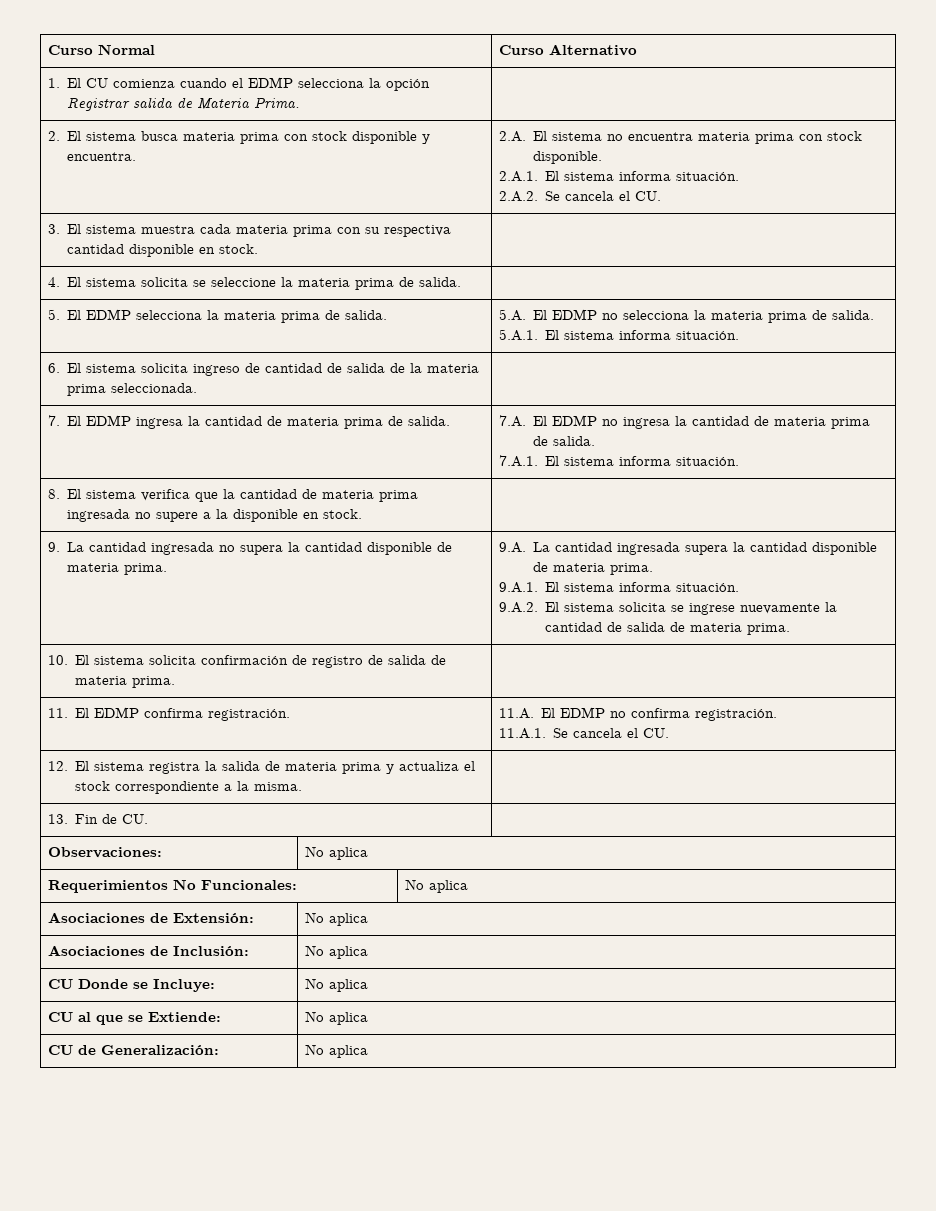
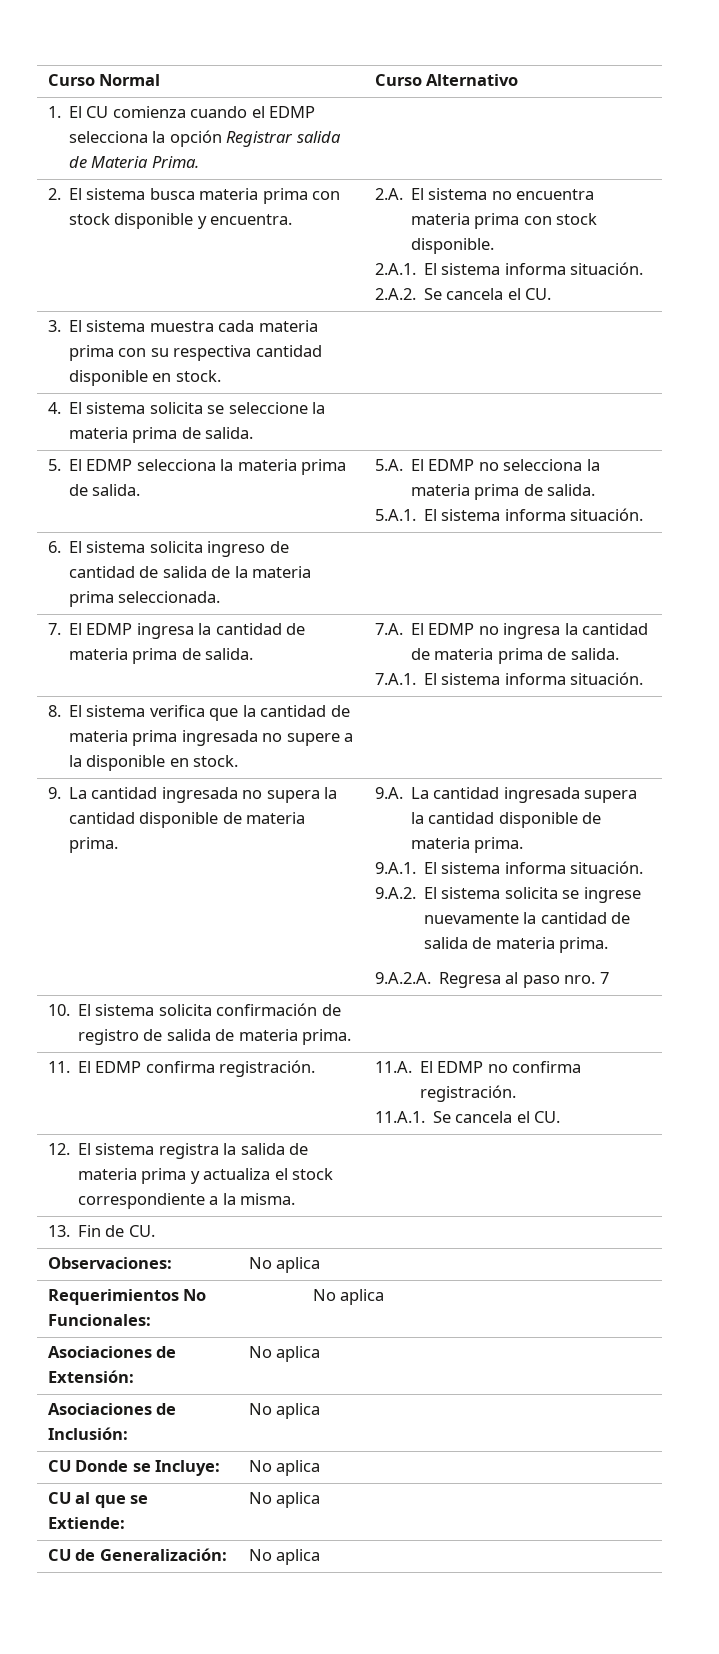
(791, 629) none -> [374,972,609,988] // 9.A.2.A. Regresa al paso nro. 7

